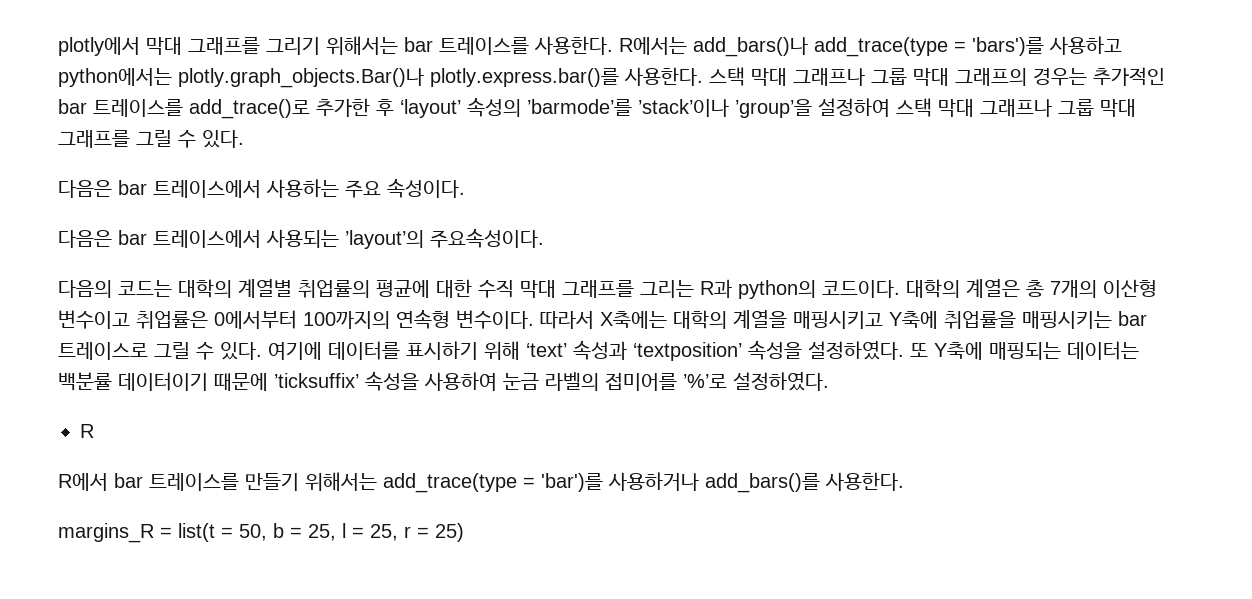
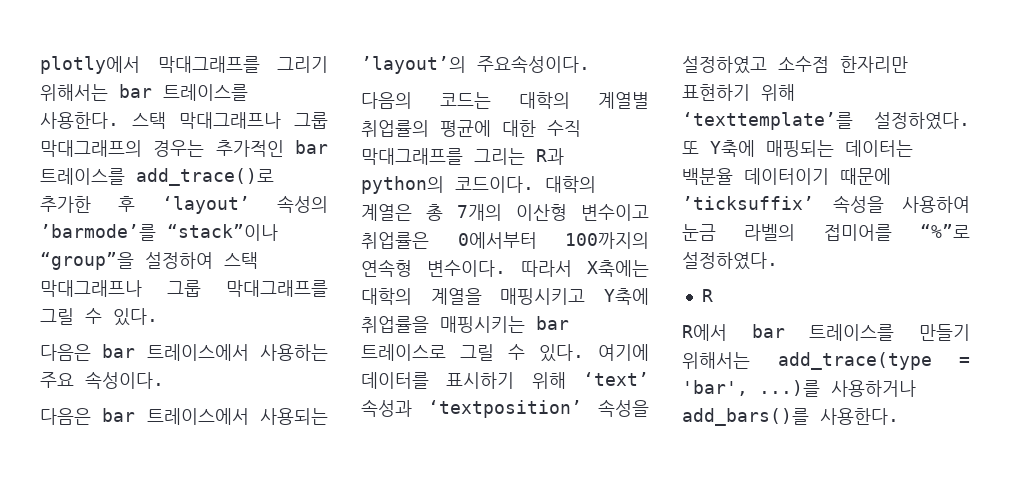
[146,37,260,55] 막대 그래프를 -> [157,56,260,73] 막대그래프를
[619,36,1122,57] [58,67,1027,88] R에서는 add_bars()나 add_trace(type = 'bars')를 사용하고 python에서는 plotly.graph_objects.Bar()나 plotly.express.bar()를 사용한다. 스택 막대 그래프나 그룹 막대 그래프의 -> [132,112,328,129] [40,140,142,157] 스택 막대그래프나 그룹 막대그래프의
[638,98,1136,118] [58,130,130,148] ’stack’이나 ’group’을 설정하여 스택 막대 그래프나 그룹 막대 그래프를 -> [167,224,278,241] [40,252,258,270] [40,280,328,297] “stack”이나 “group”을 설정하여 스택 막대그래프나 그룹 막대그래프를
[520,280,634,298] 막대 그래프를 -> [361,148,463,165] 막대그래프를
(802, 350) none -> [682,56,908,74] [682,84,795,101] [682,112,853,130] 설정하였고 소수점 한자리만 표현하기 위해 ‘texttemplate’를
[58,372,112,391] 백분률 -> [682,168,733,185] 백분율
[683,374,727,388] ’%’로 -> [920,224,970,238] “%”로
[541,473,603,492] 'bar')를 -> [682,380,820,397] 'bar', ...)를
[58,523,464,543] // margins_R = list(t = 50, b = 25, l = 25, r = 25) -> (899, 416) none

